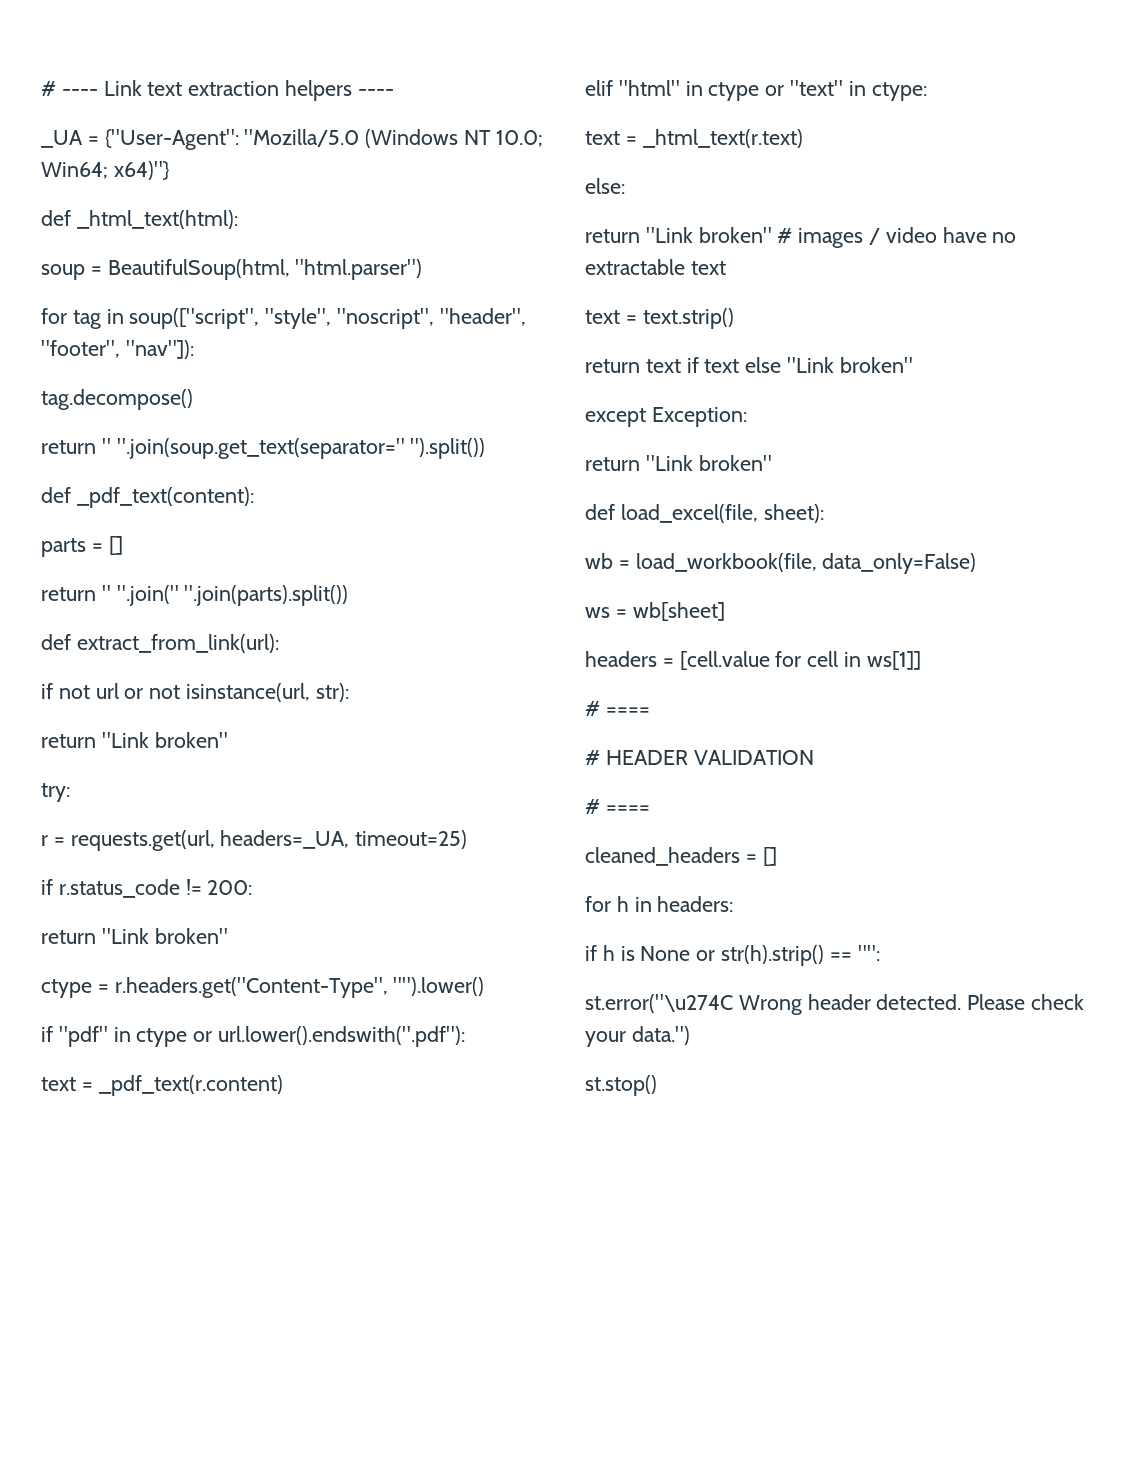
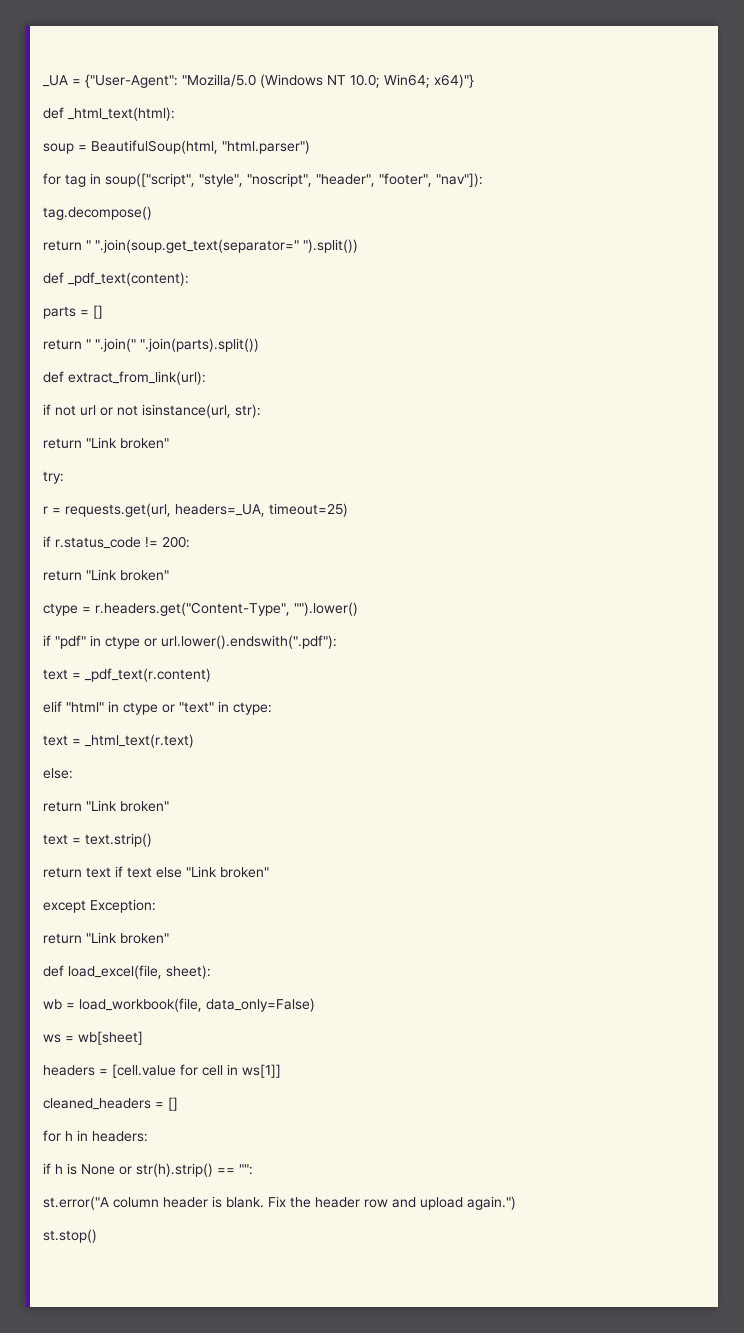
[41,80,394,101] # ---- Link text extraction helpers ---- // -> (42, 81) none
[777,227,1017,248] [585,259,726,275] # images / video have no extractable text -> (169, 806) none
[585,701,650,716] [585,750,814,765] [585,799,650,814] // # ==== // # HEADER VALIDATION // # ==== -> (281, 1071) none
[585,994,1085,1015] [585,1026,690,1047] st.error("\u274C Wrong header detected. Please check your data.") -> [43,1196,516,1210] st.error("A column header is blank. Fix the header row and upload again.")

